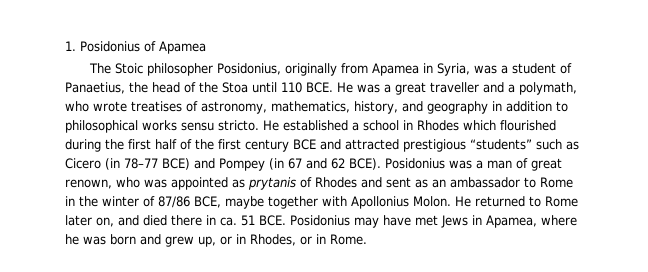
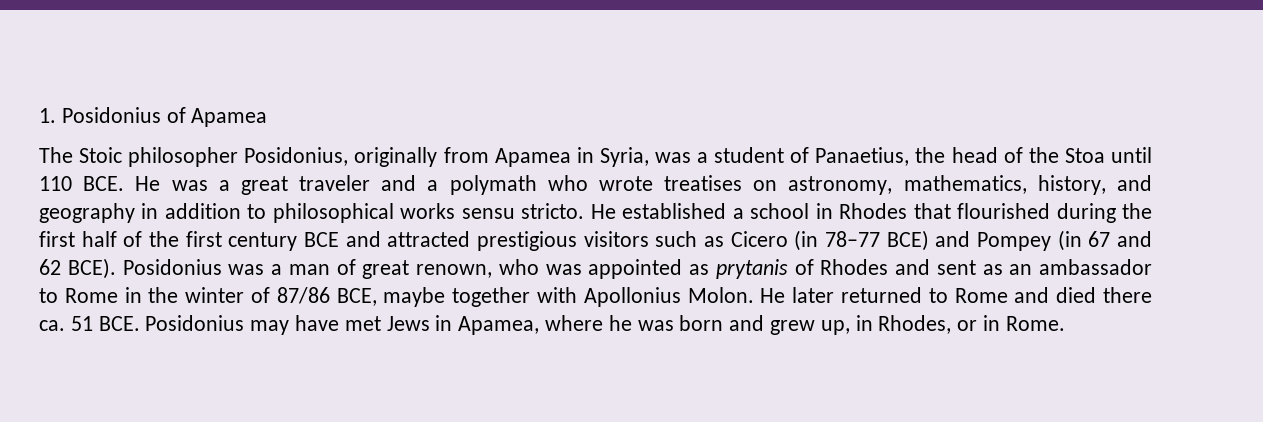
[430,82,479,93] traveller -> [299,175,371,191] traveler
[519,82,577,95] polymath, -> [449,175,537,195] polymath
[186,101,198,112] of -> [753,180,778,191] on
[463,120,496,131] which -> [913,203,951,219] that
[470,139,532,150] “students” -> [583,231,649,247] visitors
(471, 201) none -> [792,287,835,303] later
[65,215,114,227] later on, -> (1008, 295) none
[206,215,216,225] in -> (1152, 295) none
[220,236,232,245] or -> (850, 327) none

